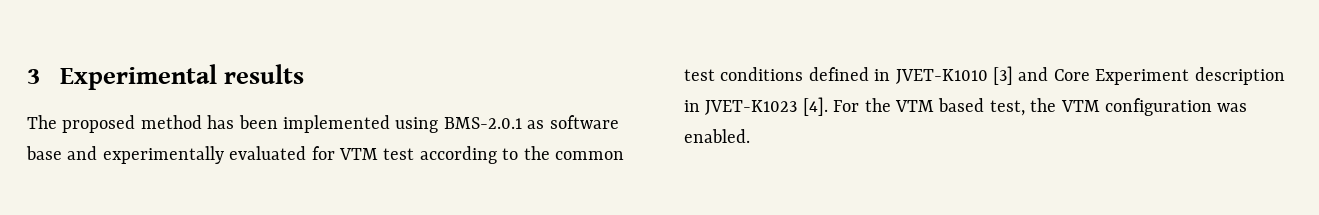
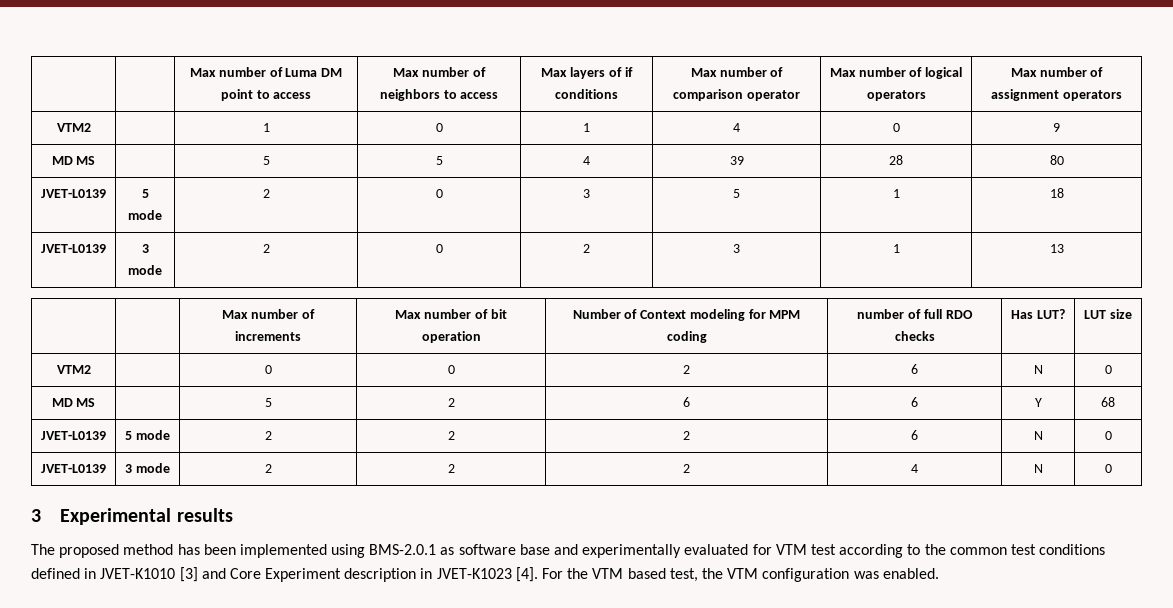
(27, 76) none -> [189,67,343,77] [220,89,312,101] [393,67,486,77] [379,89,499,101] [541,67,633,79] [555,89,618,99] [690,67,784,77] [673,89,800,101] [829,67,963,79] [866,90,926,101] [1010,67,1104,77] [991,89,1122,101] [56,123,91,132] [262,123,270,132] [435,123,443,132] [583,123,590,132] [733,123,740,132] [892,123,900,132] [1053,123,1060,132] [51,156,96,165] [262,156,270,165] [435,156,443,165] [583,156,590,165] [729,156,744,165] [889,155,903,165] [1049,155,1064,165] [41,189,106,198] [141,189,149,198] [128,210,162,220] [262,189,270,198] [435,189,443,198] [583,189,590,198] [733,189,740,198] [892,189,900,198] [1049,188,1064,198] [41,244,106,253] [141,244,149,253] [128,265,162,275] [262,244,270,253] [435,244,443,253] [583,244,590,253] [733,244,740,253] [892,244,900,253] [1049,244,1064,253] [222,309,315,319] [235,331,301,341] [395,309,507,319] [421,331,481,343] [572,309,801,321] [666,331,707,343] [857,309,973,319] [894,331,935,341] [1011,309,1065,319] [1084,309,1132,319] [56,365,91,374] [264,365,272,374] [447,365,455,374] [683,365,691,374] [911,364,918,374] [1033,365,1043,374] [1104,365,1112,374] [51,398,96,407] [264,398,272,407] [447,398,455,407] [683,397,691,407] [911,397,918,407] [1034,398,1042,407] [1101,397,1115,407] [41,431,106,440] [125,430,170,440] [264,431,272,440] [447,431,455,440] [683,431,691,440] [911,430,918,440] [1033,431,1043,440] [1104,431,1112,440] [41,464,106,473] [125,463,170,473] [264,464,272,473] [447,464,455,473] [683,464,691,473] [911,464,918,473] [1033,464,1043,473] [1104,464,1112,473] | | Max number of Luma DM point to access | Max number of neighbors to access | Max layers of if conditions | Max number of comparison operator | Max number of logical operators | Max number of assignment operators // VTM2 | | 1 | 0 | 1 | 4 | 0 | 9 // MD MS | | 5 | 5 | 4 | 39 | 28 | 80 // JVET-L0139 | 5 mode | 2 | 0 | 3 | 5 | 1 | 18 // JVET-L0139 | 3 mode | 2 | 0 | 2 | 3 | 1 | 13 // | | Max number of increments | Max number of bit operation | Number of Context modeling for MPM coding | number of full RDO checks | Has LUT? | LUT size // VTM2 | | 0 | 0 | 2 | 6 | N | 0 // MD MS | | 5 | 2 | 6 | 6 | Y | 68 // JVET-L0139 | 5 mode | 2 | 2 | 2 | 6 | N | 0 // JVET-L0139 | 3 mode | 2 | 2 | 2 | 4 | N | 0 //

